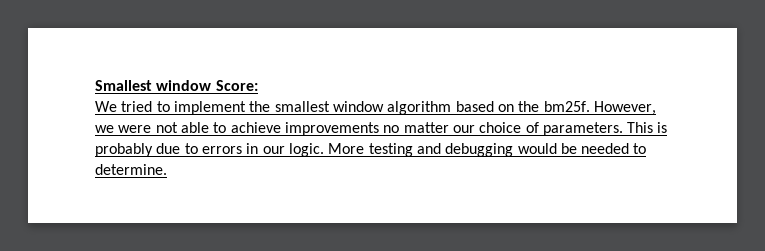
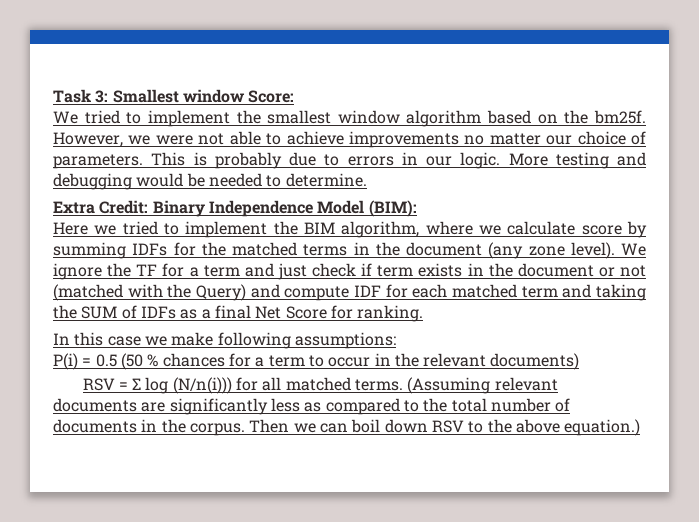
(95, 85) none -> [53,89,109,103] Task 3:
(167, 169) none -> [53,200,417,217] [53,221,647,238] [53,242,646,259] [53,263,646,280] [53,284,646,301] [53,305,424,322] [53,332,396,349] [53,353,580,370] [82,377,558,394] [53,398,571,415] [53,419,641,436] // Extra Credit: Binary Independence Model (BIM): // Here we tried to implement the BIM algorithm, where we calculate score by summing IDFs for the matched terms in the document (any zone level). We ignore the TF for a term and just check if term exists in the document or not (matched with the Query) and compute IDF for each matched term and taking the SUM of IDFs as a final Net Score for ranking. // In this case we make following assumptions: // P(i) = 0.5 (50 % chances for a term to occur in the relevant documents) // RSV = Σ log (N/n(i))) for all matched terms. (Assuming relevant documents are significantly less as compared to the total number of documents in the corpus. Then we can boil down RSV to the above equation.)

